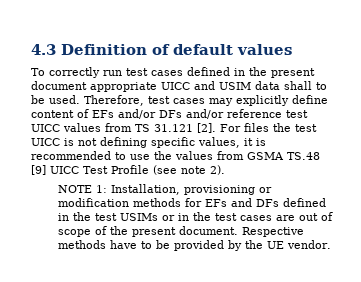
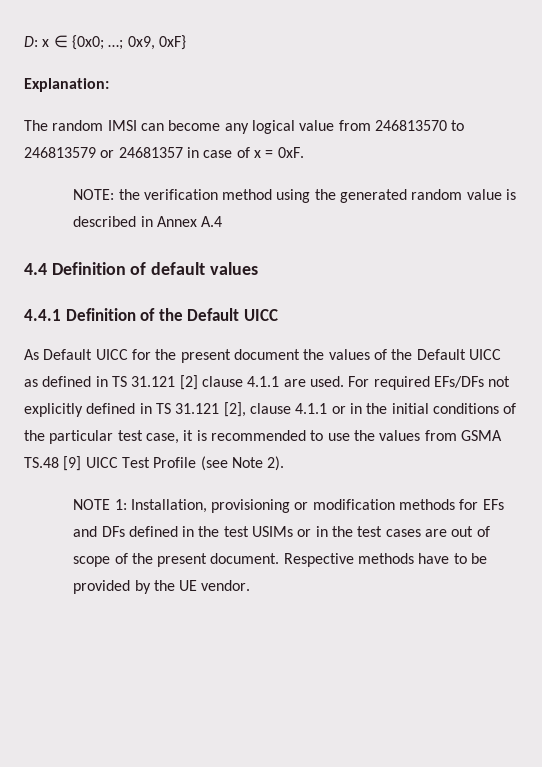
[31,44,292,55] [31,67,315,78] [31,81,327,92] [31,95,328,106] [31,109,308,119] [31,123,317,133] [31,137,240,148] 4.3 Definition of default values // To correctly run test cases defined in the present document appropriate UICC and USIM data shall to be used. Therefore, test cases may explicitly define content of EFs and/or DFs and/or reference test UICC values from TS 31.121 [2]. For files the test UICC is not defining specific values, -> [24,35,186,50] [24,78,109,92] [24,120,465,134] [24,147,304,158] [73,189,517,203] [73,216,223,227] [24,262,258,275] [24,308,278,321] [24,349,501,363] [24,375,511,390] [24,402,517,417] [24,430,179,444] D: x ∈ {0x0; …; 0x9, 0xF} // Explanation: // The random IMSI can become any logical value from 246813570 to 246813579 or 24681357 in case of x = 0xF. // NOTE: the verification method using the generated random value is described in Annex A.4 // 4.4 Definition of default values // 4.4.1 Definition of the Default UICC // As Default UICC for the present document the values of the Default UICC as defined in TS 31.121 [2] clause 4.1.1 are used. For required EFs/DFs not explicitly defined in TS 31.121 [2], clause 4.1.1 or in the initial conditions of the particular test case,
[181,166,206,174] note -> [231,457,263,468] Note

